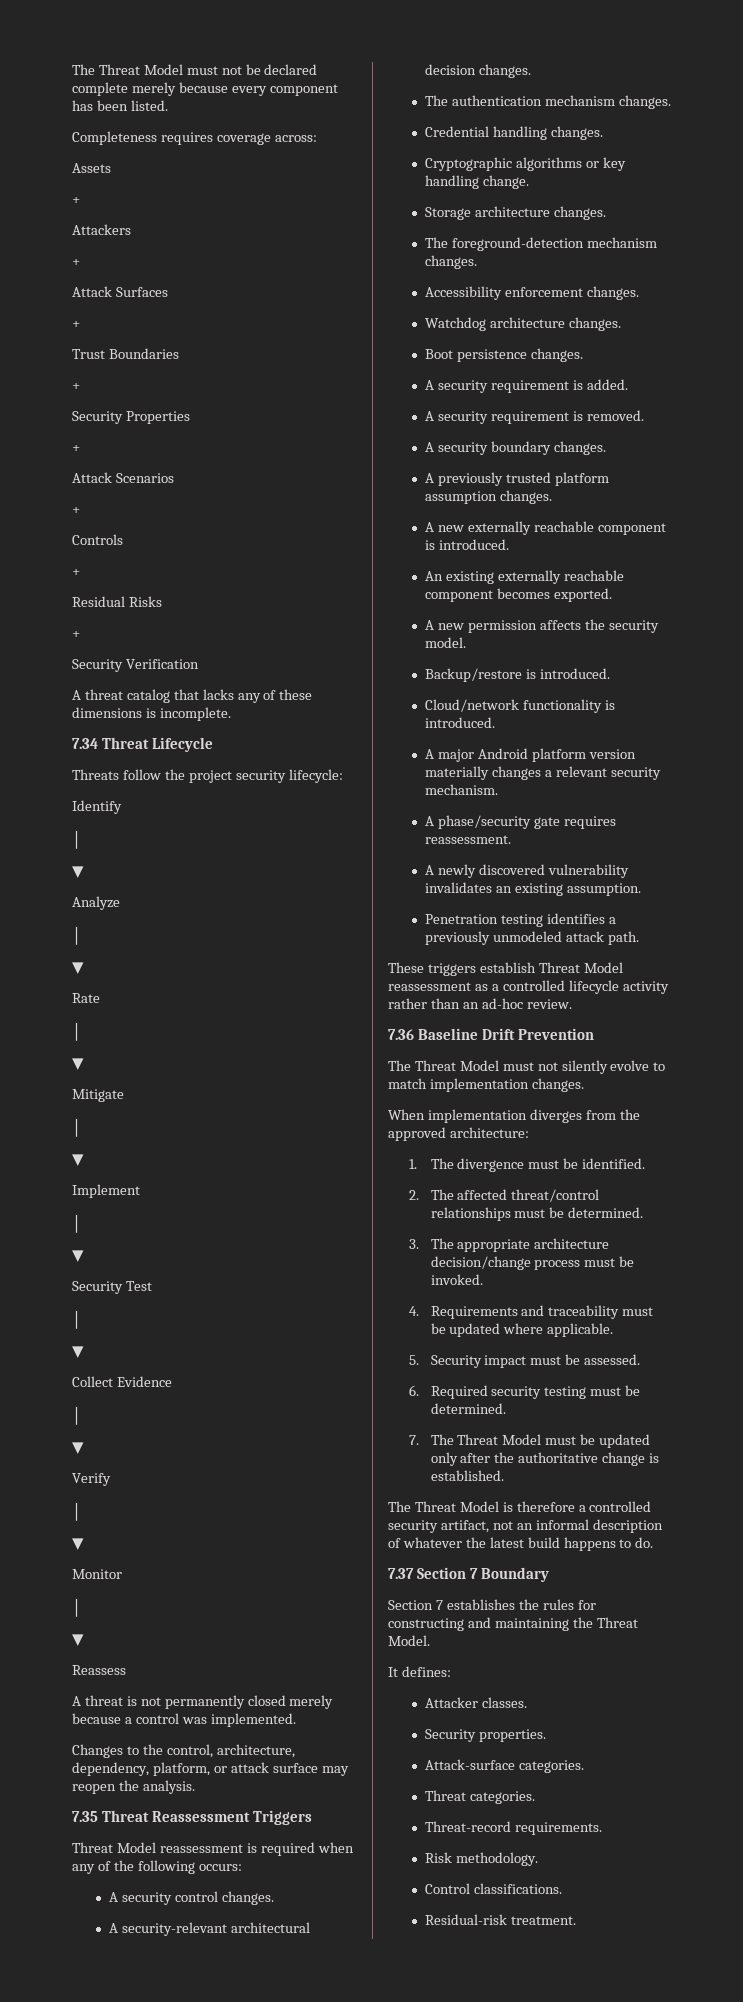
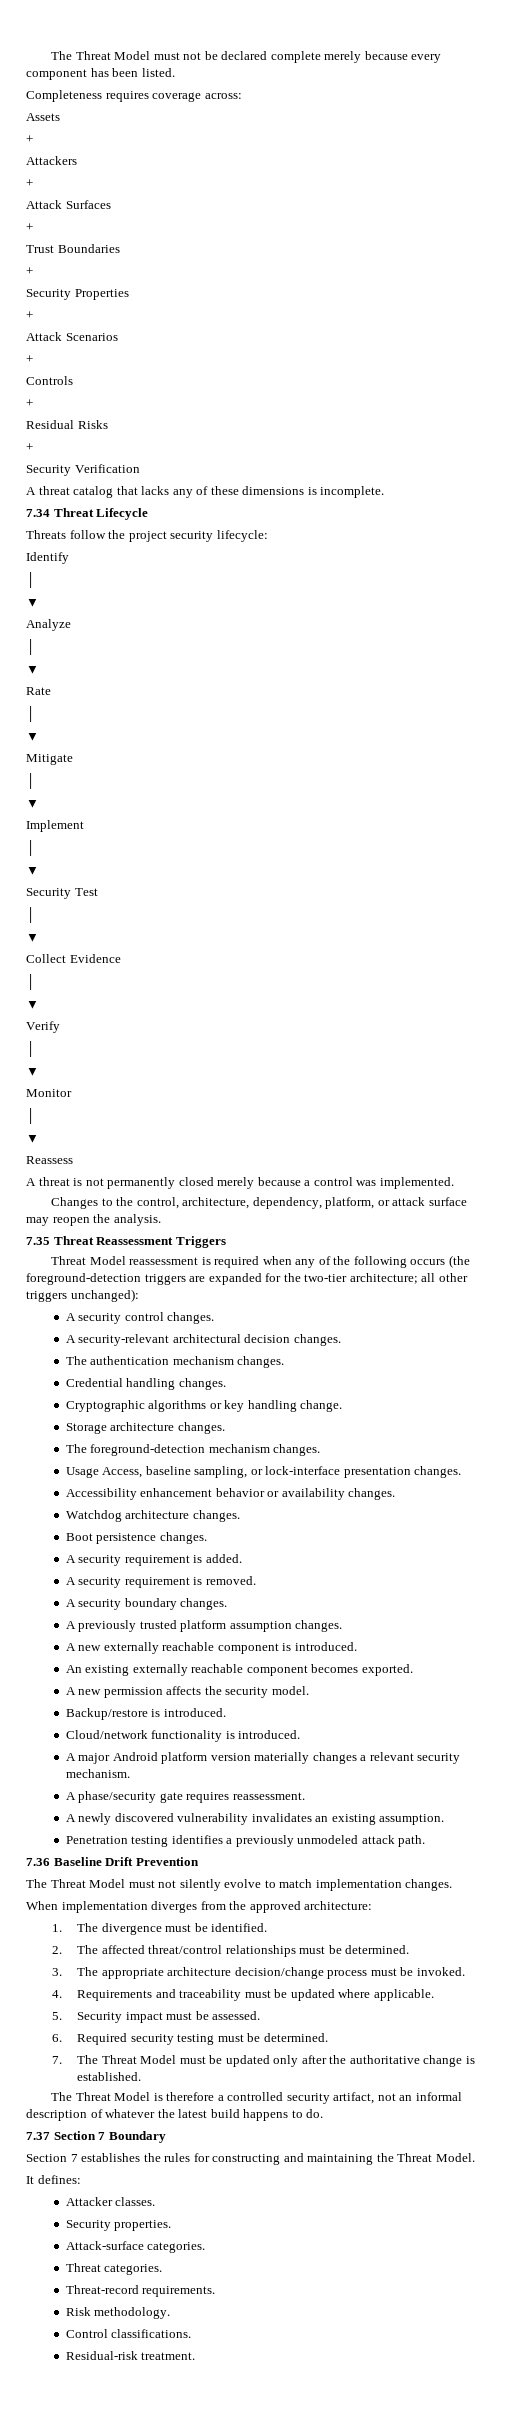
[198,1864,242,1871] occurs: -> [410,1255,470,1268] [26,1273,468,1285] [26,1289,139,1302] occurs (the foreground-detection triggers are expanded for the two-tier architecture; all other triggers unchanged):
[425,286,584,300] Accessibility enforcement -> [65,1466,462,1478] [65,1488,345,1500] Usage Access, baseline sampling, or lock-interface presentation changes. // Accessibility enhancement behavior or availability
[388,962,623,976] [388,980,669,994] [388,998,572,1009] // These triggers establish Threat Model reassessment as a controlled lifecycle activity rather than an ad-hoc review. -> (426, 1841) none

